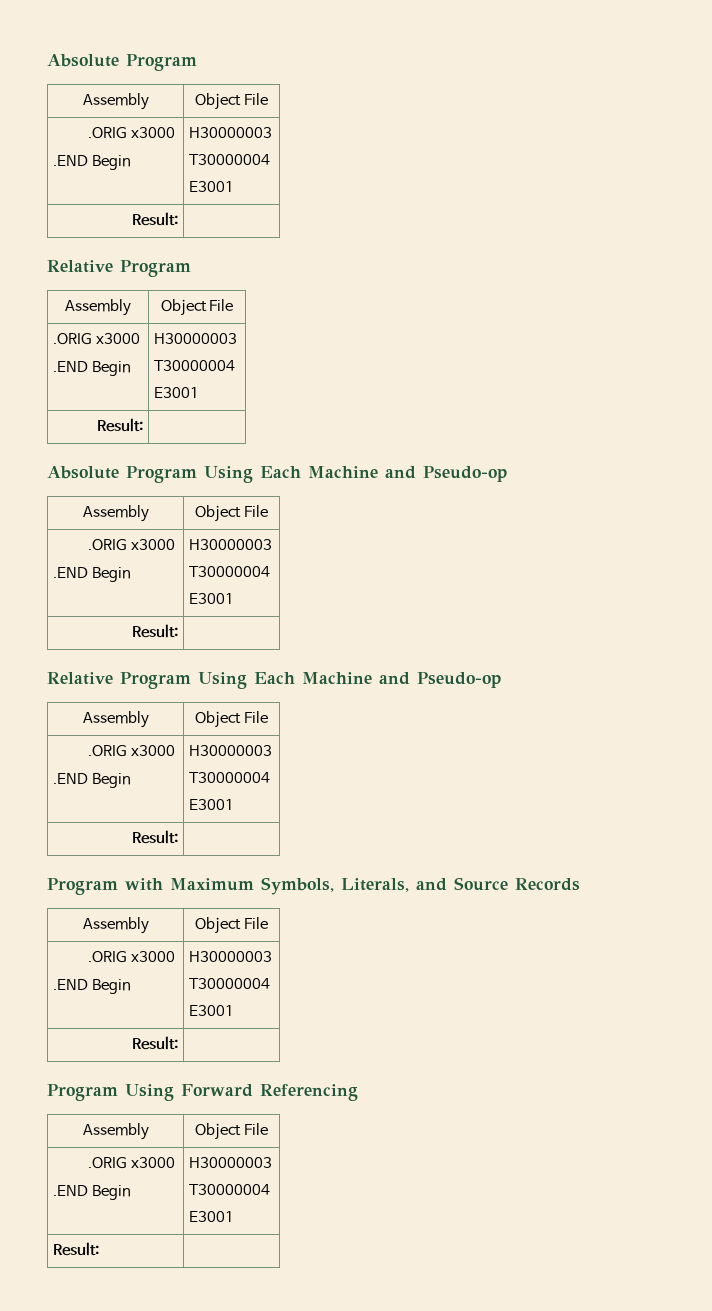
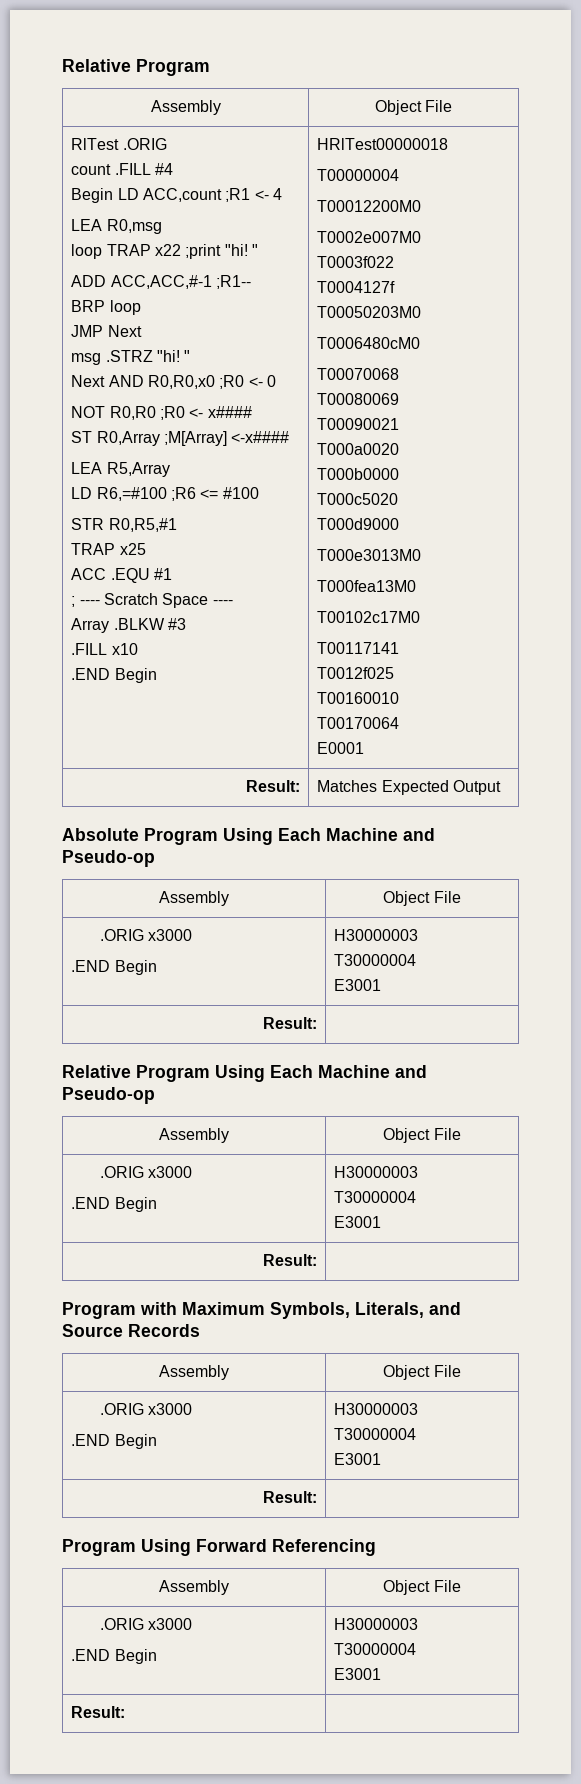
[47,54,197,71] [82,93,149,110] [195,93,268,110] [87,127,175,139] [53,155,132,170] [189,127,273,138] [189,154,271,165] [189,181,235,192] [131,212,178,226] Absolute Program // Assembly | Object File // .ORIG x3000 // .END Begin | H30000003 // T30000004 // E3001 // Result: | // -> (62, 65) none
[53,333,141,345] [53,361,132,376] [154,333,238,344] [154,360,236,371] [154,387,200,398] [96,418,143,432] .ORIG x3000 // .END Begin | H30000003 // T30000004 // E3001 // Result: | -> [71,138,167,150] [71,163,173,175] [71,188,282,203] [71,219,162,234] [71,244,258,259] [71,275,251,289] [71,300,141,315] [71,325,142,337] [71,350,191,365] [71,375,276,389] [71,406,252,420] [71,431,290,446] [71,462,170,477] [71,487,259,501] [71,518,177,532] [71,543,146,555] [71,568,172,583] [71,593,233,608] [71,618,186,633] [71,643,138,655] [71,668,157,683] [317,138,449,150] [317,169,400,181] [317,200,422,212] [317,231,422,243] [317,256,395,268] [317,281,396,293] [317,306,422,318] [317,337,421,349] [317,368,400,380] [317,393,400,405] [317,418,400,430] [317,443,400,455] [317,468,400,480] [317,493,399,505] [317,518,400,530] [317,549,422,561] [317,580,417,592] [317,611,421,623] [317,642,400,654] [317,667,395,679] [317,692,400,704] [317,717,400,729] [317,742,365,754] [245,780,300,792] [317,780,501,795] RlTest .ORIG // count .FILL #4 // Begin LD ACC,count ;R1 <- 4 // LEA R0,msg // loop TRAP x22 ;print "hi! " // ADD ACC,ACC,#-1 ;R1-- // BRP loop // JMP Next // msg .STRZ "hi! " // Next AND R0,R0,x0 ;R0 <- 0 // NOT R0,R0 ;R0 <- x#### // ST R0,Array ;M[Array] <-x#### // LEA R5,Array // LD R6,=#100 ;R6 <= #100 // STR R0,R5,#1 // TRAP x25 // ACC .EQU #1 // ; ---- Scratch Space ---- // Array .BLKW #3 // .FILL x10 // .END Begin | HRlTest00000018 // T00000004 // T00012200M0 // T0002e007M0 // T0003f022 // T0004127f // T00050203M0 // T0006480cM0 // T00070068 // T00080069 // T00090021 // T000a0020 // T000b0000 // T000c5020 // T000d9000 // T000e3013M0 // T000fea13M0 // T00102c17M0 // T00117141 // T0012f025 // T00160010 // T00170064 // E0001 // Result: | Matches Expected Output

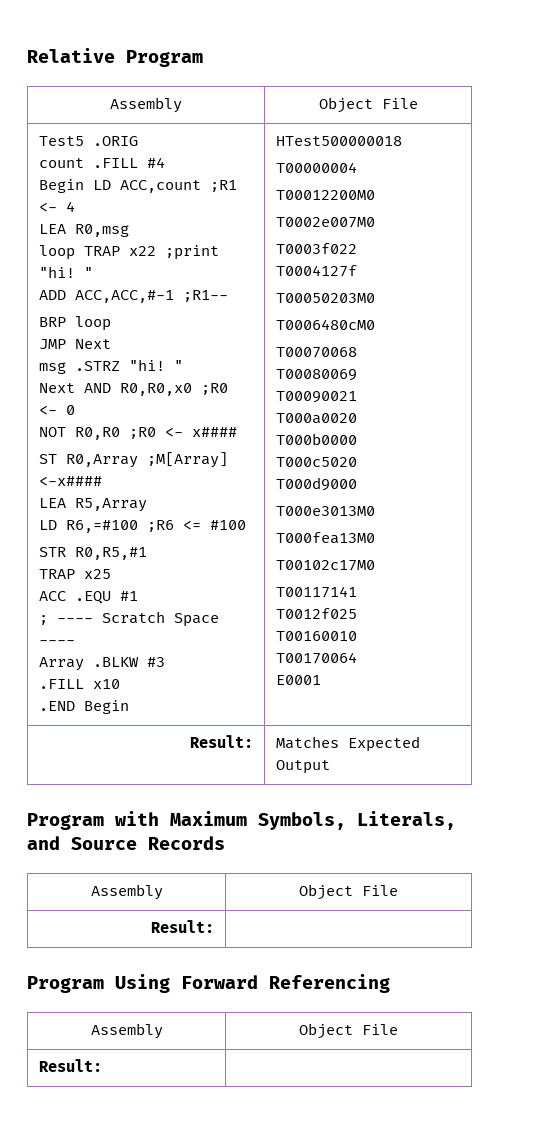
[71,138,120,150] RlTest -> [39,136,85,146] Test5
[317,138,449,150] HRlTest00000018 -> [276,136,403,146] HTest500000018
[62,828,435,845] [62,850,155,867] [159,891,229,906] [383,891,461,906] [99,929,193,941] [71,960,157,975] [334,929,419,941] [334,954,417,966] [334,979,382,991] [262,1017,317,1029] [62,1065,427,1082] [62,1087,155,1104] [159,1128,229,1143] [383,1128,461,1143] [99,1166,193,1178] [71,1197,157,1212] [334,1166,419,1178] [334,1191,417,1203] [334,1216,382,1228] [262,1254,317,1266] // Absolute Program Using Each Machine and Pseudo-op // Assembly | Object File // .ORIG x3000 // .END Begin | H30000003 // T30000004 // E3001 // Result: | // Relative Program Using Each Machine and Pseudo-op // Assembly | Object File // .ORIG x3000 // .END Begin | H30000003 // T30000004 // E3001 // Result: | -> (331, 767) none
[99,1403,193,1415] [71,1434,157,1449] [334,1403,419,1415] [334,1428,417,1440] [334,1453,382,1465] // .ORIG x3000 // .END Begin | H30000003 // T30000004 // E3001 -> (398, 890) none
[99,1618,193,1630] [71,1649,157,1664] [334,1618,419,1630] [334,1643,417,1655] [334,1668,382,1680] // .ORIG x3000 // .END Begin | H30000003 // T30000004 // E3001 -> (398, 1029) none

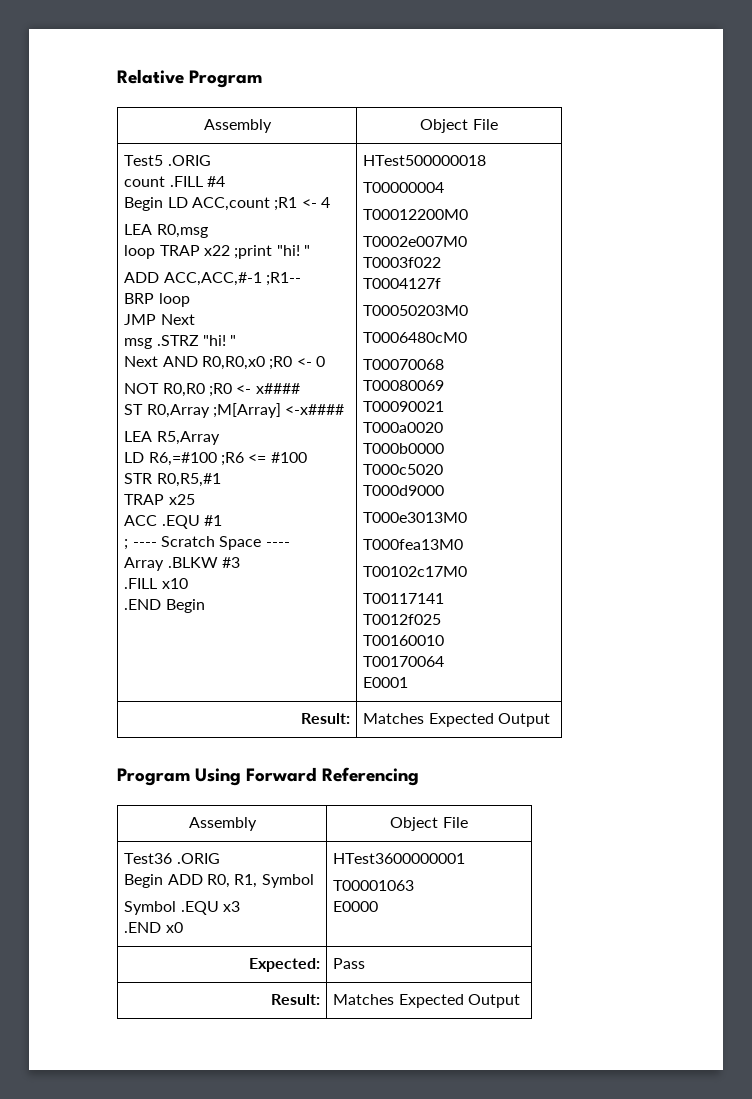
[27,811,456,830] [27,836,225,850] [90,884,163,900] [299,884,398,900] [150,920,214,933] // Program with Maximum Symbols, Literals, and Source Records // Assembly | Object File // Result: | -> (550, 720) none
[39,1059,103,1072] Result: | -> [124,853,220,864] [124,874,314,888] [124,901,240,915] [124,922,183,933] [333,853,466,864] [333,880,415,891] [333,901,379,912] [248,958,320,972] [333,958,366,969] [270,994,320,1005] [333,994,520,1008] Test36 .ORIG // Begin ADD R0, R1, Symbol // Symbol .EQU x3 // .END x0 | HTest3600000001 // T00001063 // E0000 // Expected: | Pass // Result: | Matches Expected Output

